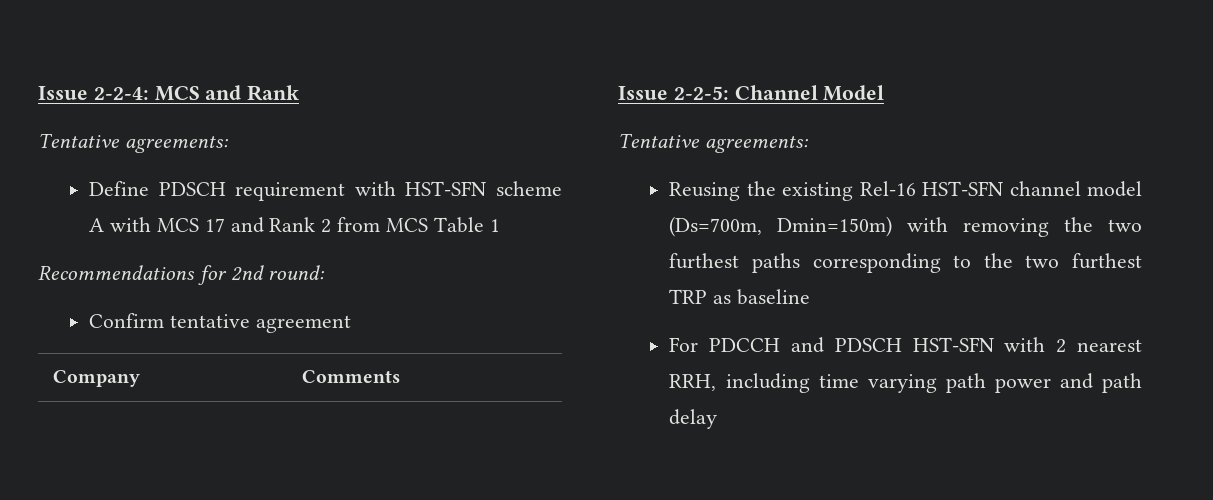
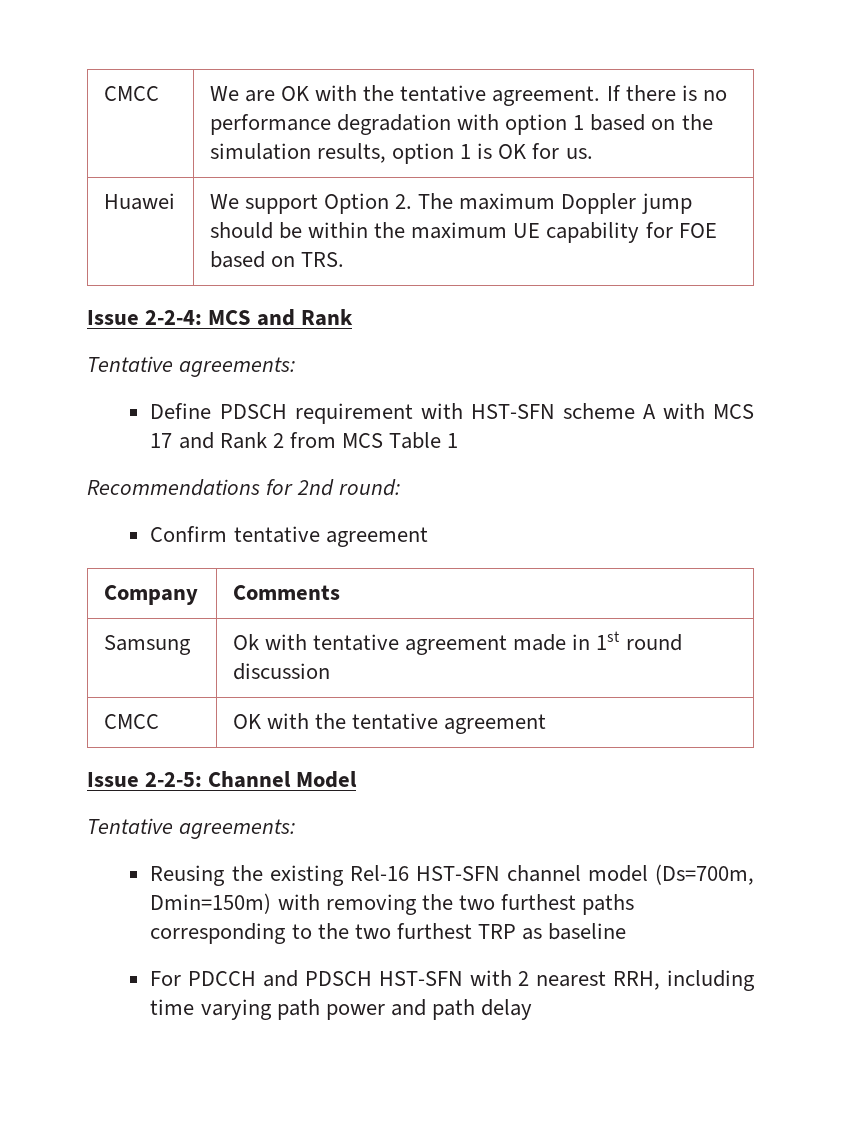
(38, 93) none -> [104,86,160,101] [210,85,727,106] [210,114,713,135] [210,143,593,164] [104,193,176,210] [210,193,692,214] [210,222,717,243] [210,251,345,268] CMCC | We are OK with the tentative agreement. If there is no performance degradation with option 1 based on the simulation results, option 1 is OK for us. // Huawei | We support Option 2. The maximum Doppler jump should be within the maximum UE capability for FOE based on TRS. //
(400, 376) none -> [104,635,192,655] [233,631,682,655] [233,663,331,680] [104,714,160,729] [233,713,547,734] // Samsung | Ok with tentative agreement made in 1st round discussion // CMCC | OK with the tentative agreement

